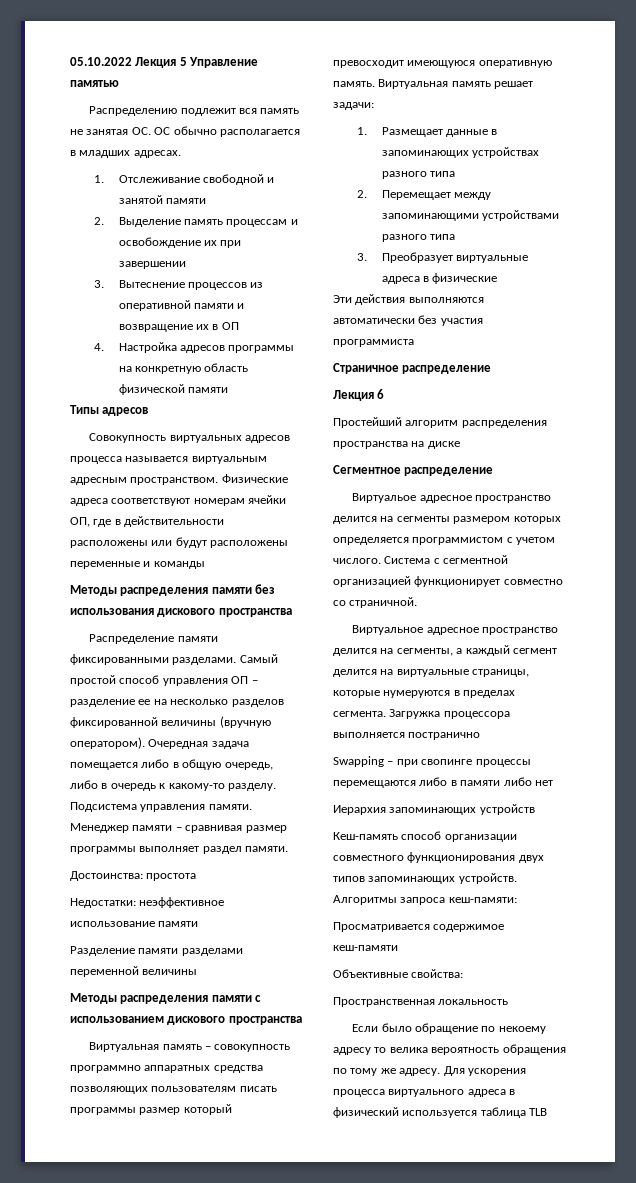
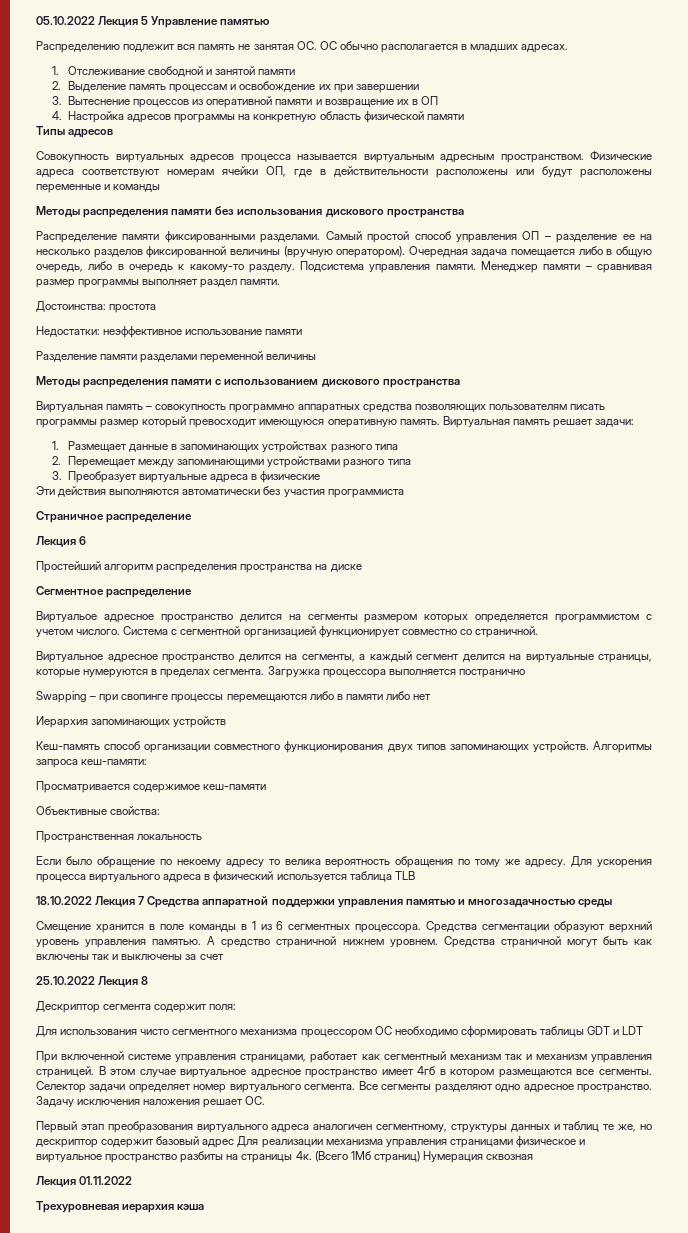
(548, 1112) none -> [36,896,613,908] [36,921,652,933] [36,936,653,948] [36,954,224,960] [36,976,149,987] [36,1001,237,1013] [36,1026,644,1038] [36,1051,652,1063] [36,1066,653,1078] [36,1081,652,1093] [36,1096,266,1108] [36,1121,652,1133] [36,1136,586,1148] [36,1151,534,1163] [36,1176,133,1187] [36,1201,205,1213] // 18.10.2022 Лекция 7 Средства аппаратной поддержки управления памятью и многозадачностью среды // Смещение хранится в поле команды в 1 из 6 сегментных процессора. Средства сегментации образуют верхний уровень управления памятью. А средство страничной нижнем уровнем. Средства страничной могут быть как включены так и выключены за счет // 25.10.2022 Лекция 8 // Дескриптор сегмента содержит поля: // Для использования чисто сегментного механизма процессором OC необходимо сформировать таблицы GDT и LDT // При включенной системе управления страницами, работает как сегментный механизм так и механизм управления страницей. В этом случае виртуальное адресное пространство имеет 4гб в котором размещаются все сегменты. Селектор задачи определяет номер виртуального сегмента. Все сегменты разделяют одно адресное пространство. Задачу исключения наложения решает OC. // Первый этап преобразования виртуального адреса аналогичен сегментному, структуры данных и таблиц те же, но дескриптор содержит базовый адрес Для реализации механизма управления страницами физическое и виртуальное пространство разбиты на страницы 4к. (Всего 1Мб страниц) Нумерация сквозная // Лекция 01.11.2022 // Трехуровневая иерархия кэша

